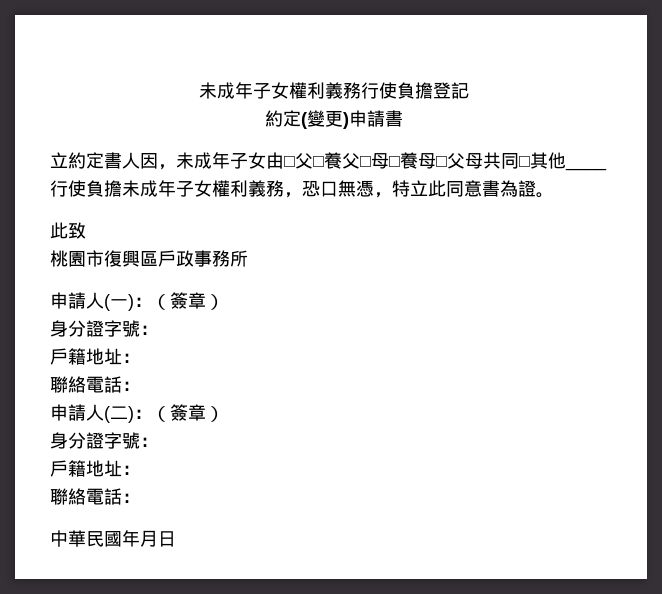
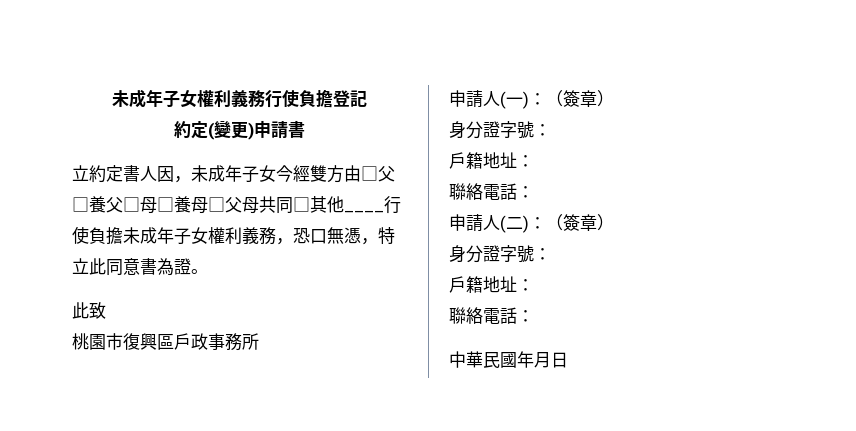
(266, 160) none -> [276,165,344,183] 今經雙方

